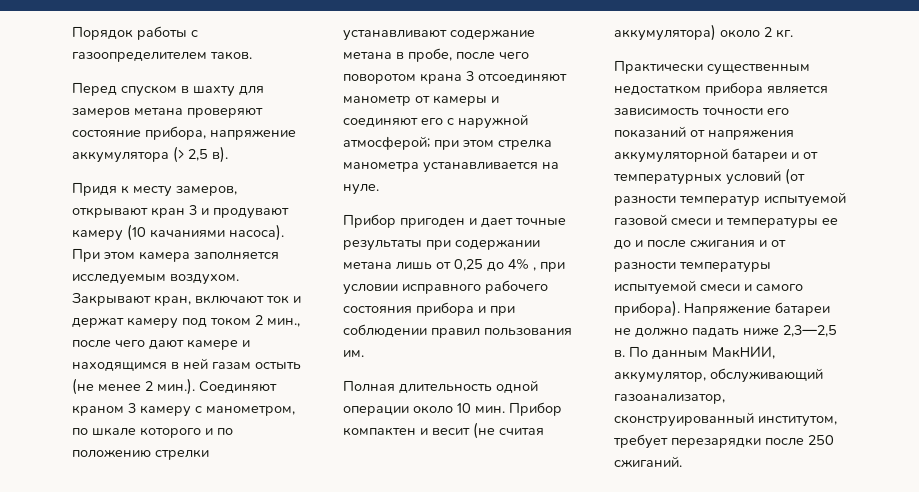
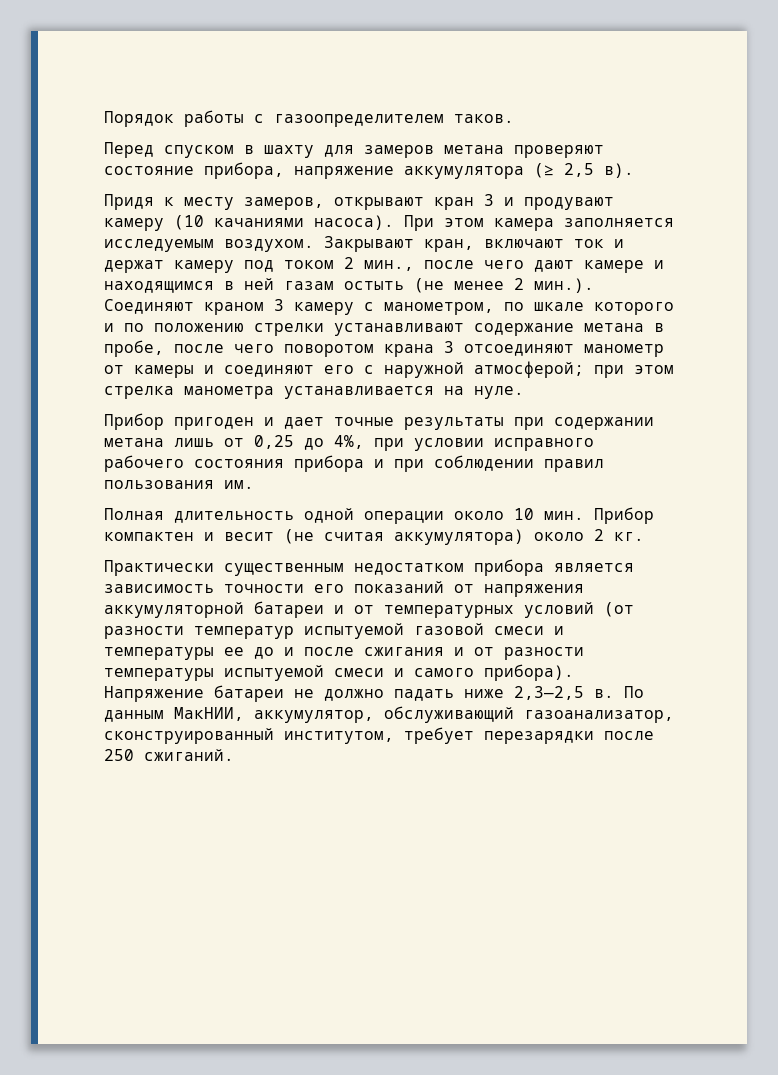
[173,146,184,163] (> -> [534,163,554,178] (≥
[508,258,536,271] 4% , -> [334,435,364,449] 4%,

